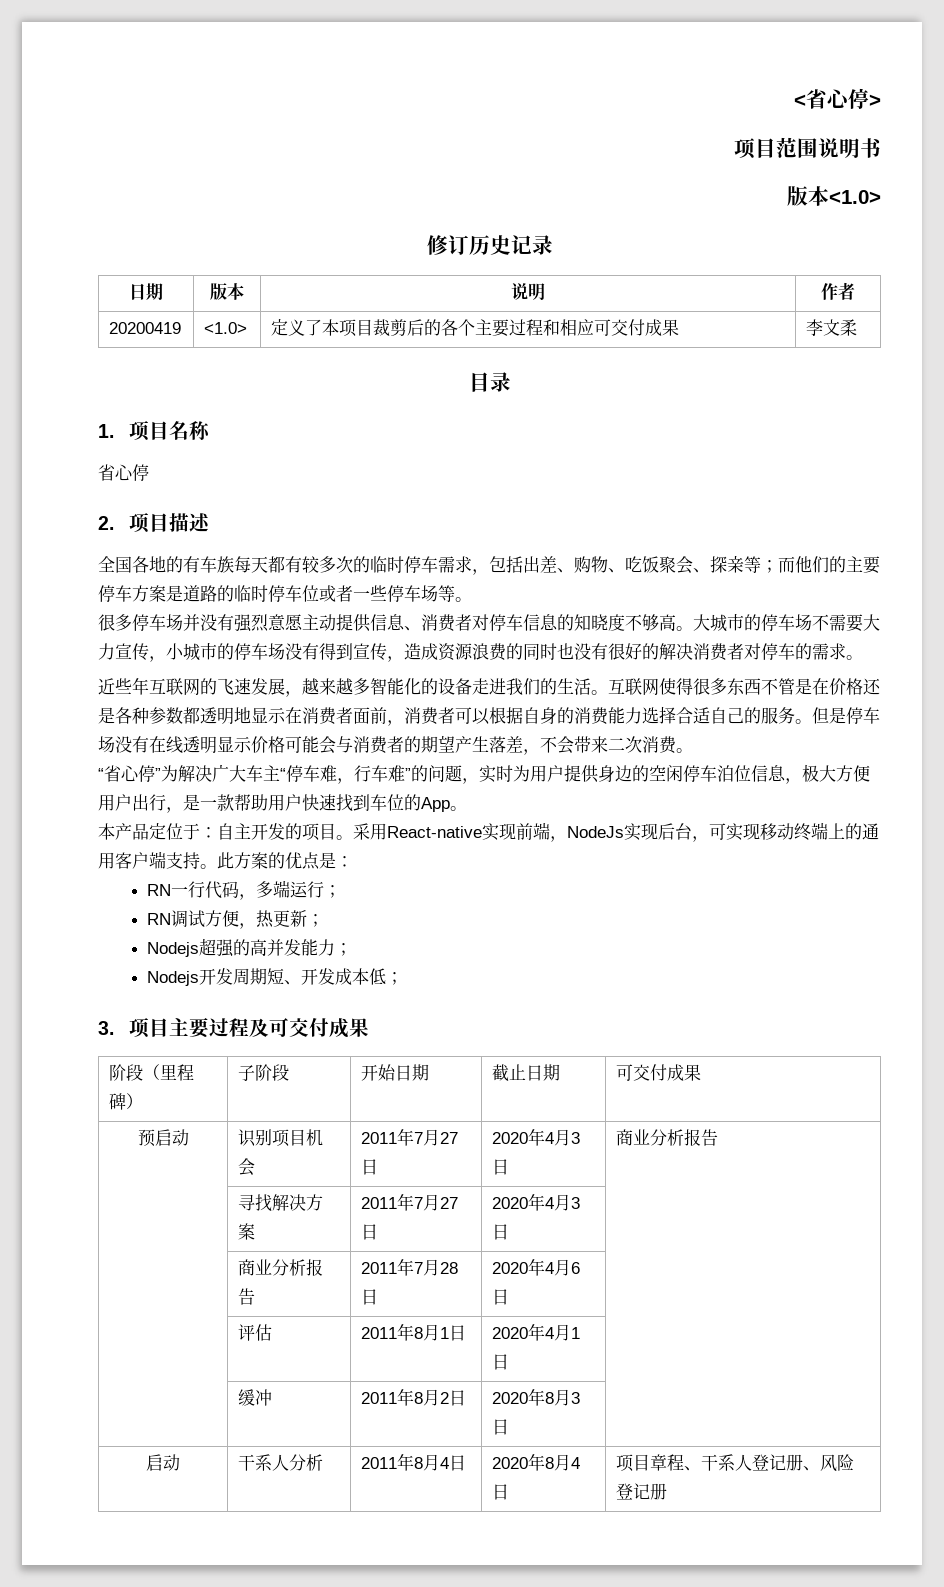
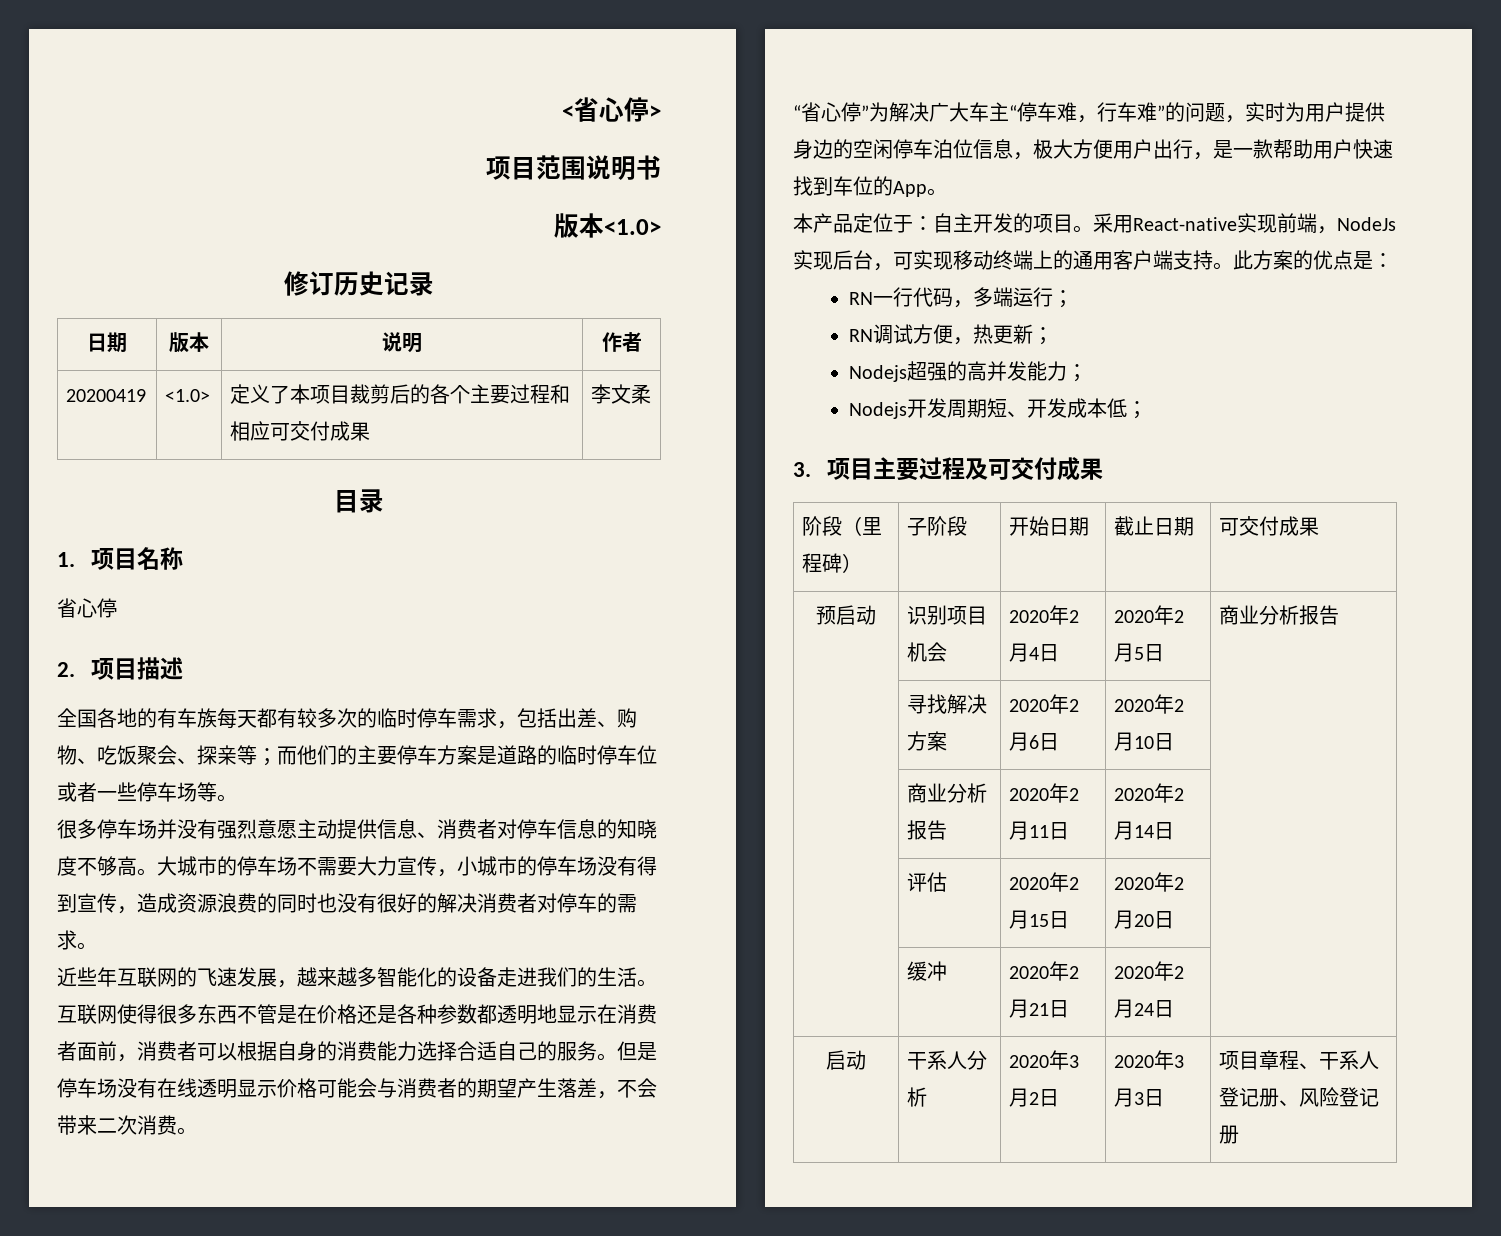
[361,1128,459,1146] [361,1159,379,1175] [492,1128,581,1146] 2011年7月27日 | 2020年4月3 -> [1009,605,1080,625] [1009,643,1060,662] [1114,605,1185,625] [1114,643,1145,662] 2020年2月4日 | 2020年2月5
[361,1193,459,1211] [361,1224,379,1240] [492,1193,581,1211] 2011年7月27日 | 2020年4月3 -> [1009,694,1080,714] [1009,732,1060,751] [1114,694,1185,714] [1114,732,1155,751] 2020年2月6日 | 2020年2月10
[361,1258,459,1276] [361,1289,379,1305] [492,1258,581,1276] 2011年7月28日 | 2020年4月6 -> [1009,783,1080,803] [1009,821,1070,840] [1114,783,1185,803] [1114,821,1155,840] 2020年2月11日 | 2020年2月14
[361,1323,467,1341] [492,1323,581,1341] 2011年8月1日 | 2020年4月1 -> [1009,872,1080,892] [1009,910,1070,929] [1114,872,1185,892] [1114,910,1155,929] 2020年2月15日 | 2020年2月20
[361,1388,467,1406] [492,1388,581,1406] 2011年8月2日 | 2020年8月3 -> [1009,961,1080,981] [1009,999,1070,1018] [1114,961,1185,981] [1114,999,1155,1018] 2020年2月21日 | 2020年2月24
[361,1453,467,1471] [492,1453,581,1471] 2011年8月4日 | 2020年8月4 -> [1009,1050,1080,1070] [1009,1088,1060,1107] [1114,1050,1185,1070] [1114,1088,1145,1107] 2020年3月2日 | 2020年3月3

